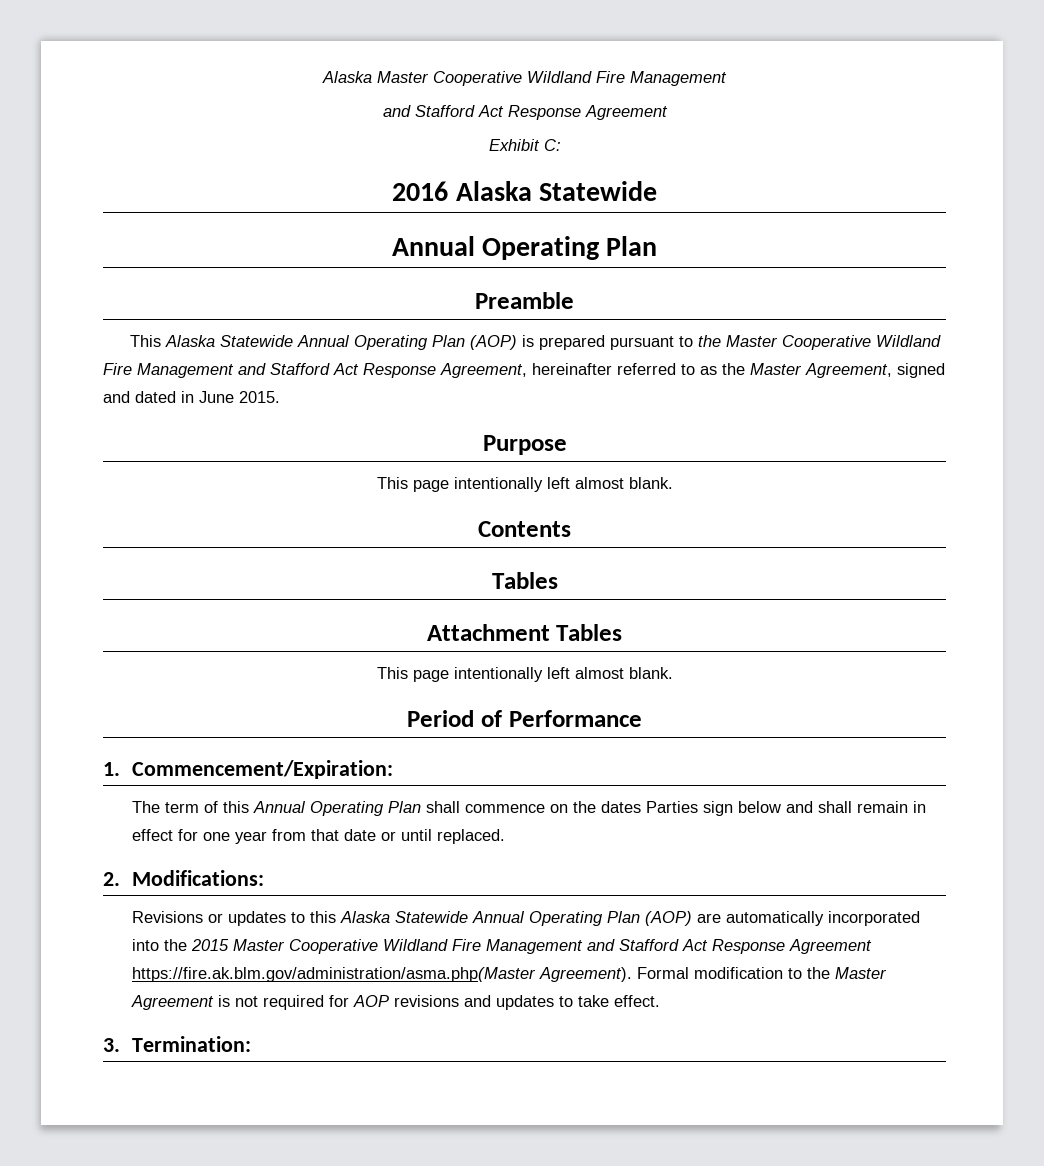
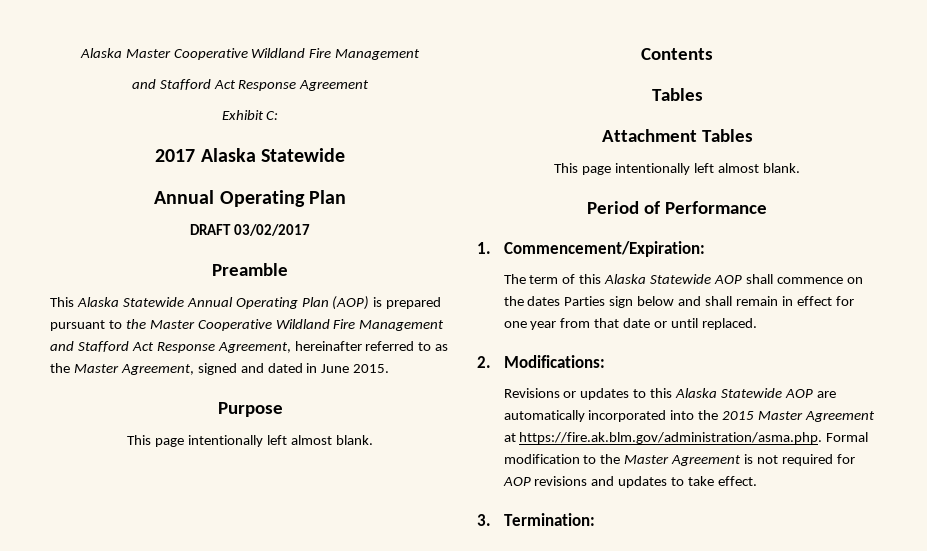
[392,181,449,201] 2016 -> [155,149,196,162] 2017
(658, 246) none -> [190,224,310,236] // DRAFT 03/02/2017
[253,801,422,816] Annual Operating Plan -> [604,274,743,284] Alaska Statewide AOP
[472,911,693,926] Annual Operating Plan (AOP) -> [784,389,813,398] AOP
[289,939,873,954] [132,967,633,982] Cooperative Wildland Fire Management and Stafford Act Response Agreement https://fire.ak.blm.gov/administration/asma.php(Master Agreement). -> [805,411,876,422] [503,432,823,444] Agreement at https://fire.ak.blm.gov/administration/asma.php.

